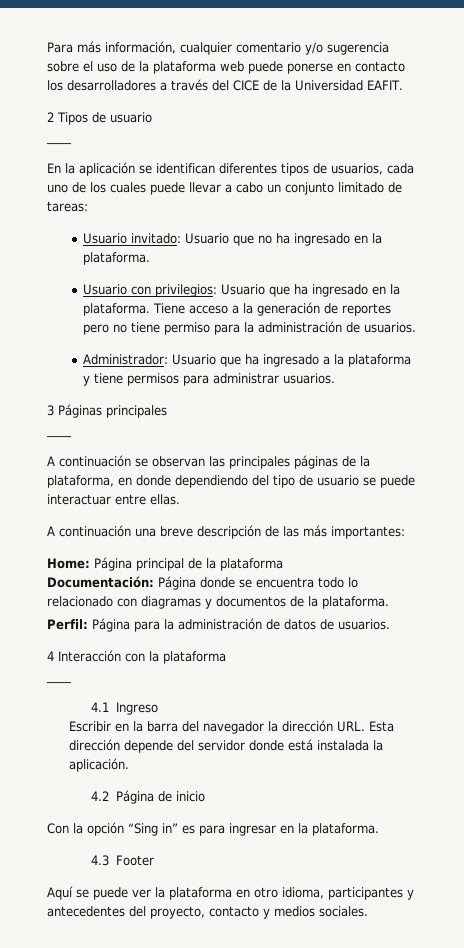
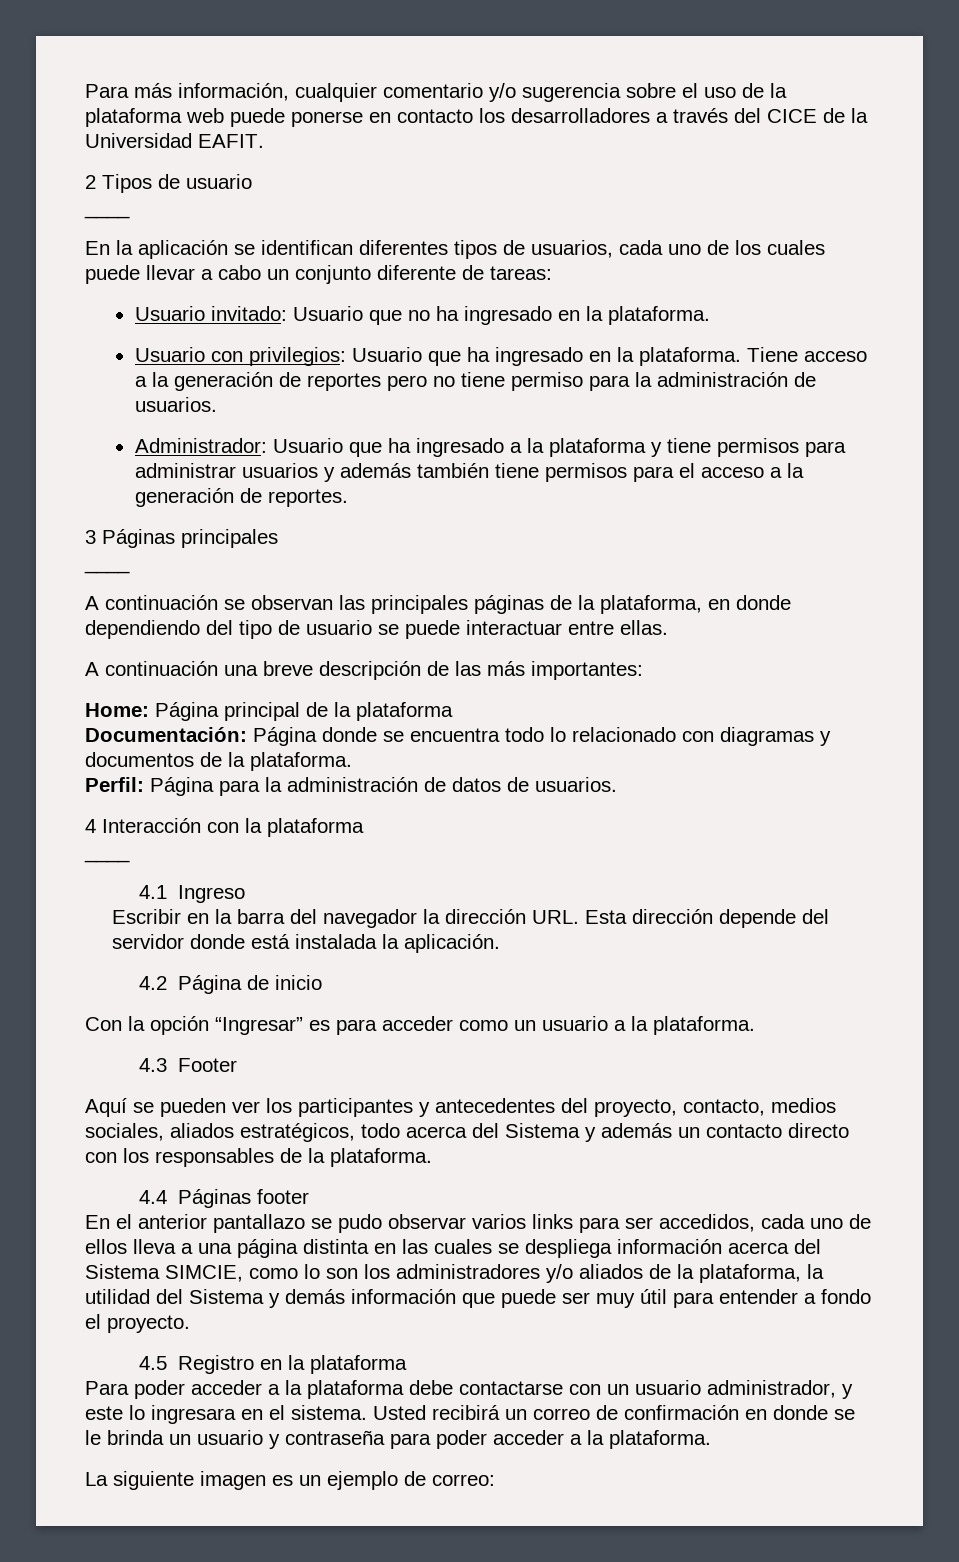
[338,182,384,193] limitado -> [377,265,456,280] diferente
[282,373,335,384] usuarios. -> [241,463,804,482] [134,488,348,507] usuarios y además también tiene permisos para el acceso a la generación de reportes.
[128,823,294,836] “Sing in” es para ingresar en -> [215,1016,626,1035] “Ingresar” es para acceder como un usuario a
[93,887,324,900] puede ver la plataforma en otro idioma, -> [160,1098,292,1117] pueden ver los
[209,906,368,919] contacto y medios sociales. -> [683,1098,836,1116] [85,1123,849,1142] [85,1148,432,1167] [139,1189,309,1208] [85,1214,871,1233] [85,1239,821,1258] [85,1264,824,1283] [85,1289,871,1308] [85,1314,190,1333] [139,1355,407,1374] [85,1380,853,1399] [85,1405,855,1424] [85,1430,711,1449] [85,1471,495,1490] contacto, medios sociales, aliados estratégicos, todo acerca del Sistema y además un contacto directo con los responsables de la plataforma. // 4.4 Páginas footer // En el anterior pantallazo se pudo observar varios links para ser accedidos, cada uno de ellos lleva a una página distinta en las cuales se despliega información acerca del Sistema SIMCIE, como lo son los administradores y/o aliados de la plataforma, la utilidad del Sistema y demás información que puede ser muy útil para entender a fondo el proyecto. // 4.5 Registro en la plataforma // Para poder acceder a la plataforma debe contactarse con un usuario administrador, y este lo ingresara en el sistema. Usted recibirá un correo de confirmación en donde se le brinda un usuario y contraseña para poder acceder a la plataforma. // La siguiente imagen es un ejemplo de correo:

